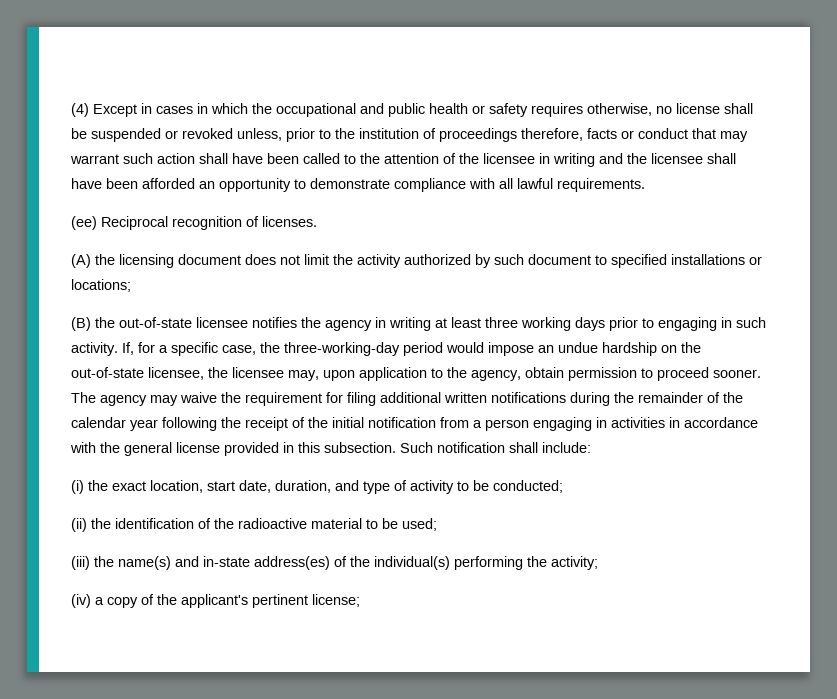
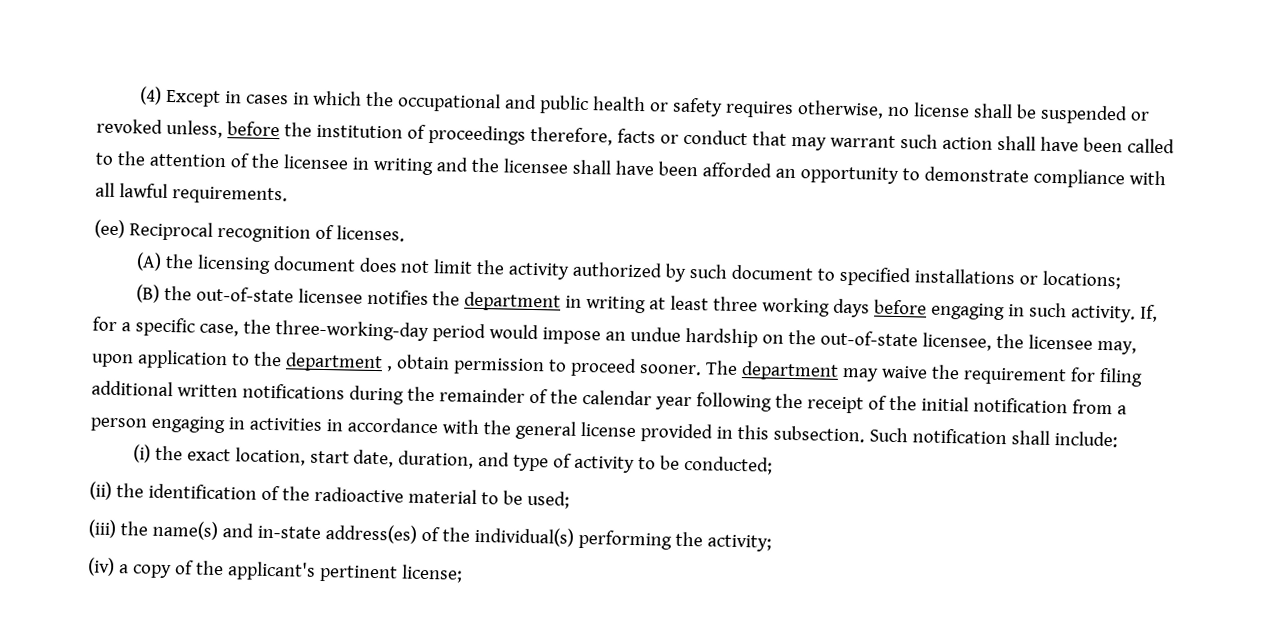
[286,128,331,142] prior to -> [226,121,280,137] before
[325,320,372,331] agency -> [464,291,562,312] department
[609,317,654,331] prior to -> [874,299,928,315] before
[471,370,521,381] agency, -> [284,352,393,373] department ,
[100,395,147,406] agency -> [740,361,839,381] department

